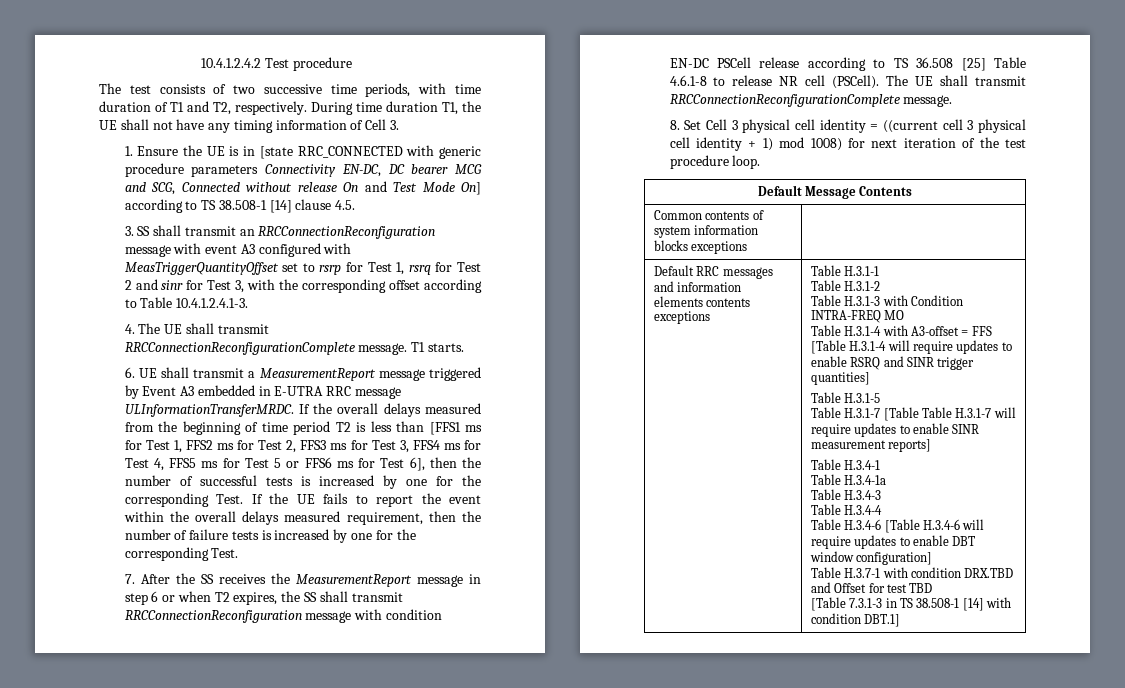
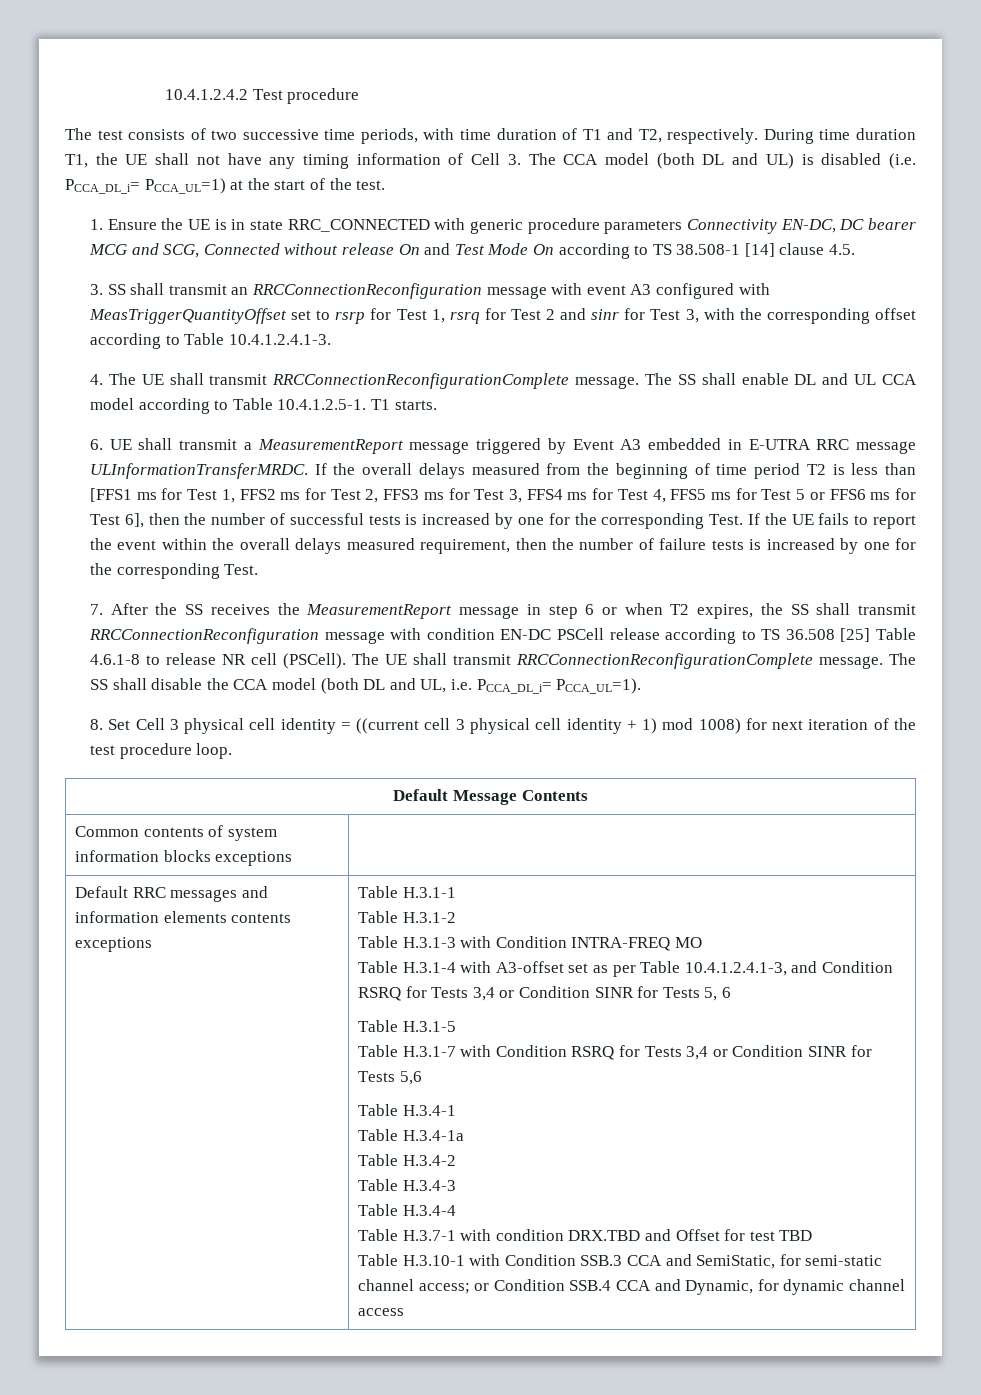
(400, 125) none -> [528,153,916,169] [65,178,386,194] The CCA model (both DL and UL) is disabled (i.e. PCCA_DL_i= PCCA_UL=1) at the start of the test.
[259,146,293,159] [state -> [250,220,284,230] state
[461,182,481,195] On] -> [532,244,554,255] On
(408, 349) none -> [645,373,918,385] [90,398,367,414] The SS shall enable DL and UL CCA model according to Table 10.4.1.2.5-1.
(953, 101) none -> [889,653,916,665] [90,678,642,694] The SS shall disable the CCA model (both DL and UL, i.e. PCCA_DL_i= PCCA_UL=1).
[961,326,992,336] [810,340,1012,354] [810,356,975,370] [810,372,870,385] [810,392,881,403] [810,407,1016,421] [810,423,980,437] [810,439,932,452] = FFS [Table H.3.1-4 will require updates to enable RSRQ and SINR trigger quantities] // Table H.3.1-5 // Table H.3.1-7 [Table Table H.3.1-7 will require updates to enable SINR measurement reports] -> [568,961,893,977] [358,986,731,1001] [358,1020,456,1032] [358,1045,872,1060] [358,1071,422,1085] set as per Table 10.4.1.2.4.1-3, and Condition RSRQ for Tests 3,4 or Condition SINR for Tests 5, 6 // Table H.3.1-5 // Table H.3.1-7 with Condition RSRQ for Tests 3,4 or Condition SINR for Tests 5,6
(887, 480) none -> [358,1154,456,1166] // Table H.3.4-2
[810,519,985,533] [810,535,976,549] [809,551,933,565] // Table H.3.4-6 [Table H.3.4-6 will require updates to enable DBT window configuration] -> (456, 1210) none
[810,597,1012,611] [810,613,901,627] [Table 7.3.1-3 in TS 38.508-1 [14] with condition DBT.1] -> [358,1254,883,1269] [358,1279,905,1295] [358,1308,405,1316] Table H.3.10-1 with Condition SSB.3 CCA and SemiStatic, for semi-static channel access; or Condition SSB.4 CCA and Dynamic, for dynamic channel access

